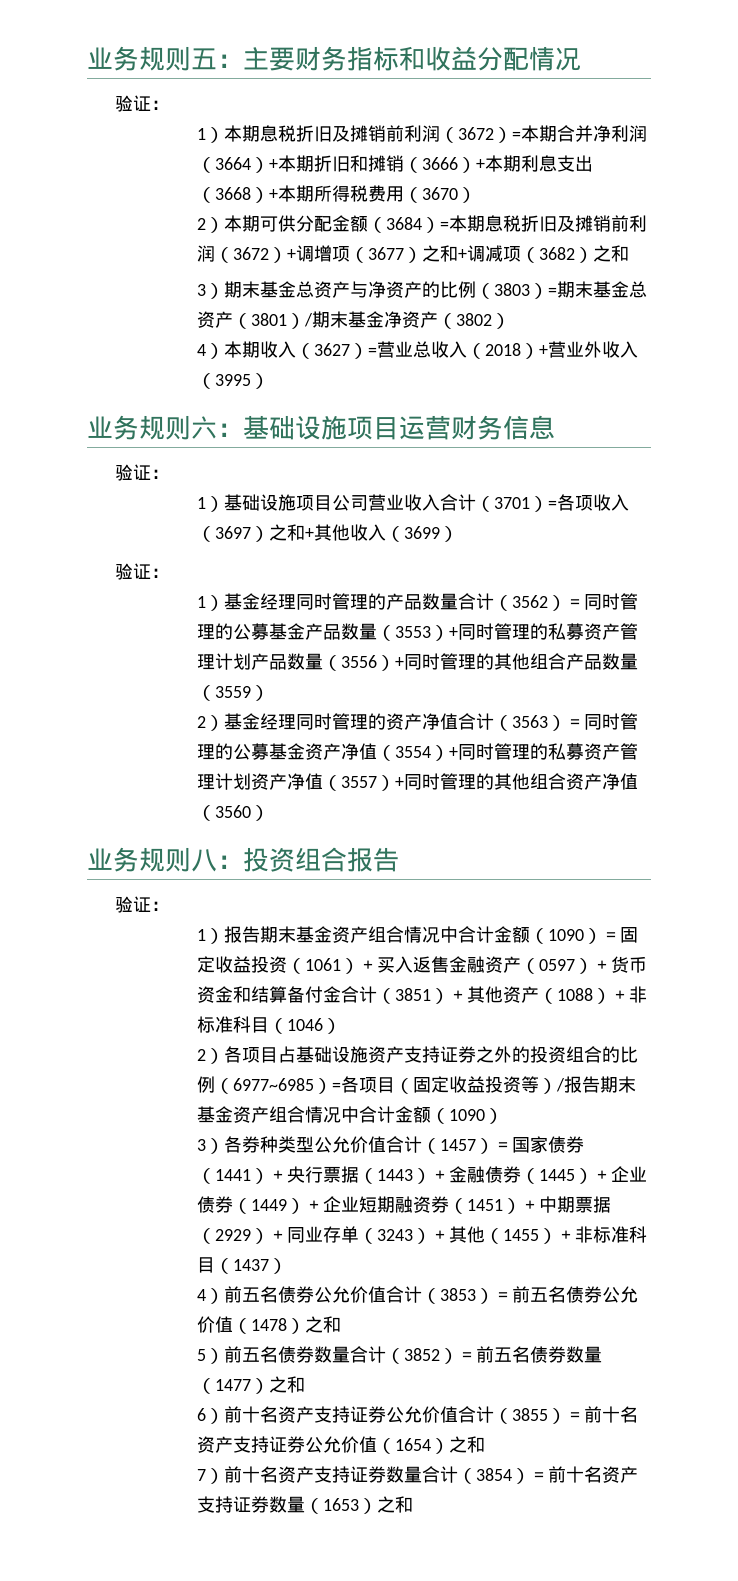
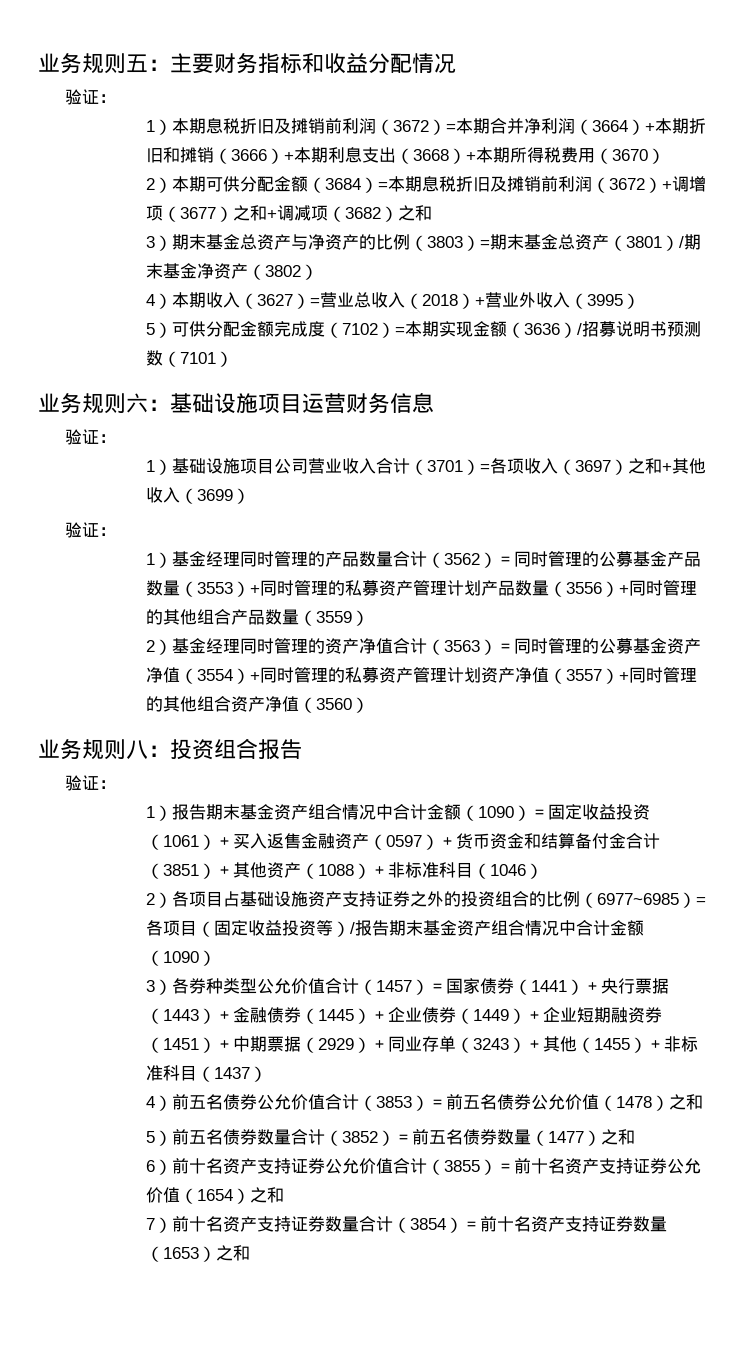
(270, 381) none -> [146,321,702,338] [146,350,234,367] // 5）可供分配金额完成度（7102）=本期实现金额（3636）/招募说明书预测数（7101）

